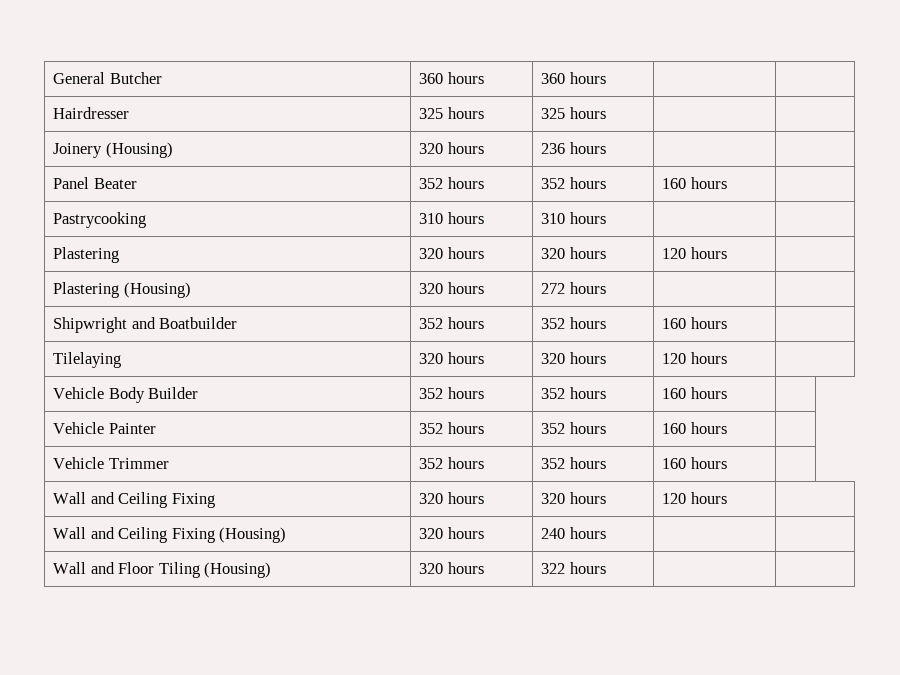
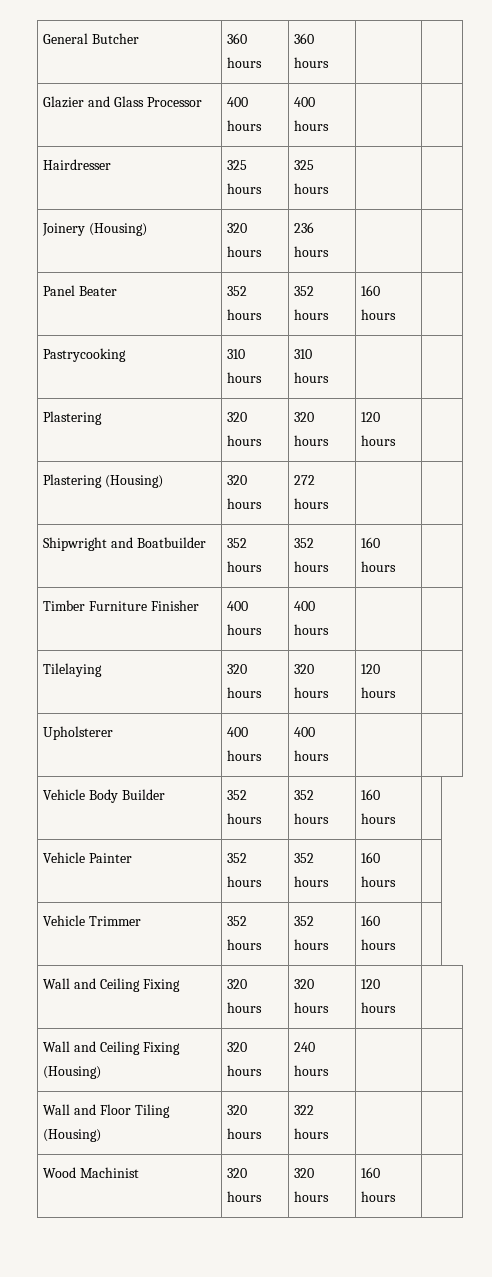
(606, 78) none -> [43,96,202,108] [227,97,249,107] [227,120,263,131] [294,97,316,107] [294,120,330,131] // Glazier and Glass Processor | 400 hours | 400 hours | |
(727, 323) none -> [43,600,199,611] [227,601,249,611] [227,624,263,635] [294,601,316,611] [294,624,330,635] // Timber Furniture Finisher | 400 hours | 400 hours | |
(727, 358) none -> [43,726,114,740] [227,727,249,737] [227,750,263,761] [294,727,316,737] [294,750,330,761] // Upholsterer | 400 hours | 400 hours | |
(606, 568) none -> [43,1167,140,1178] [227,1168,248,1178] [227,1191,263,1202] [294,1168,315,1178] [294,1191,330,1202] [361,1167,381,1178] [361,1191,397,1202] // Wood Machinist | 320 hours | 320 hours | 160 hours |

